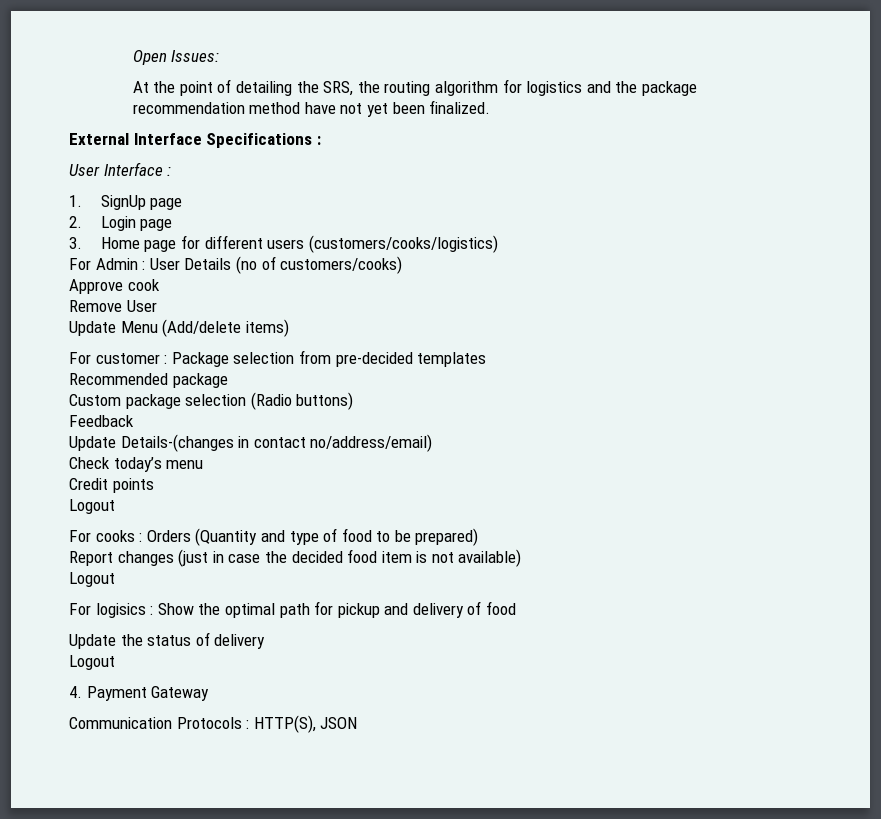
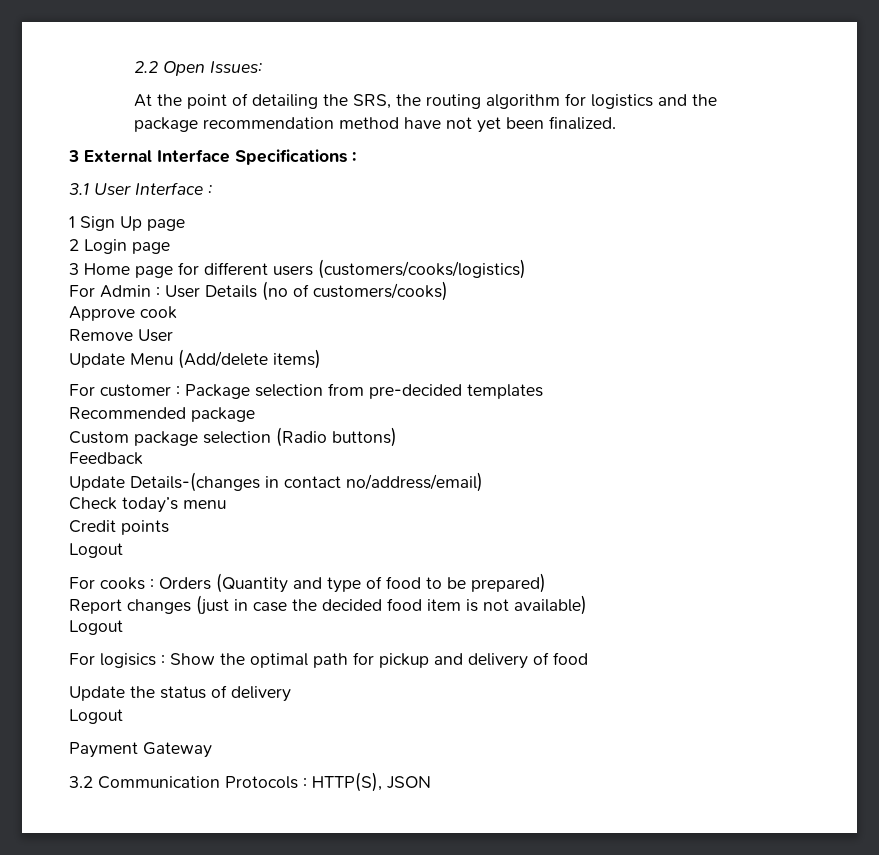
(132, 57) none -> [133,61,158,73] 2.2
(491, 107) none -> [68,150,79,162] 3
(321, 140) none -> [69,183,89,195] 3.1
[69,195,183,210] [69,216,82,228] 1. SignUp page // 2. -> [69,216,185,231] [69,239,79,251] 1 Sign Up page // 2
[69,237,82,249] 3. -> [69,263,79,275] 3
[69,686,82,698] 4. -> (123, 716) none
(210, 693) none -> [69,776,93,788] 3.2

